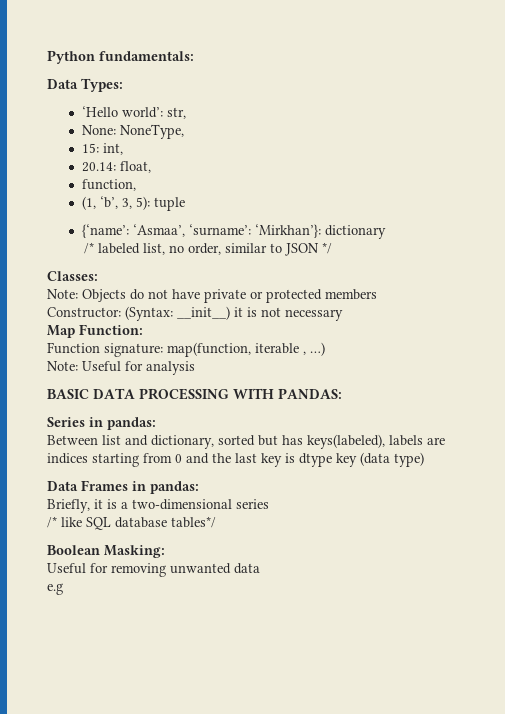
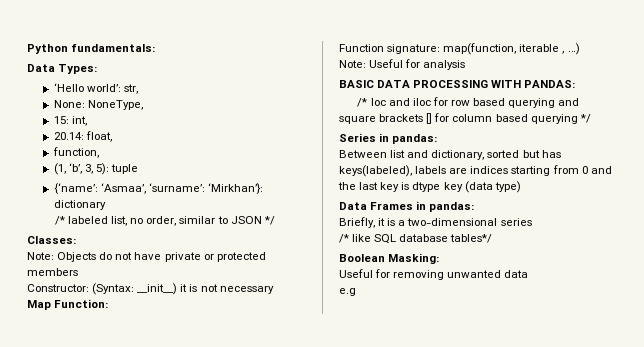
(342, 393) none -> [357,97,580,108] [339,113,591,124] // /* loc and iloc for row based querying and square brackets [] for column based querying */

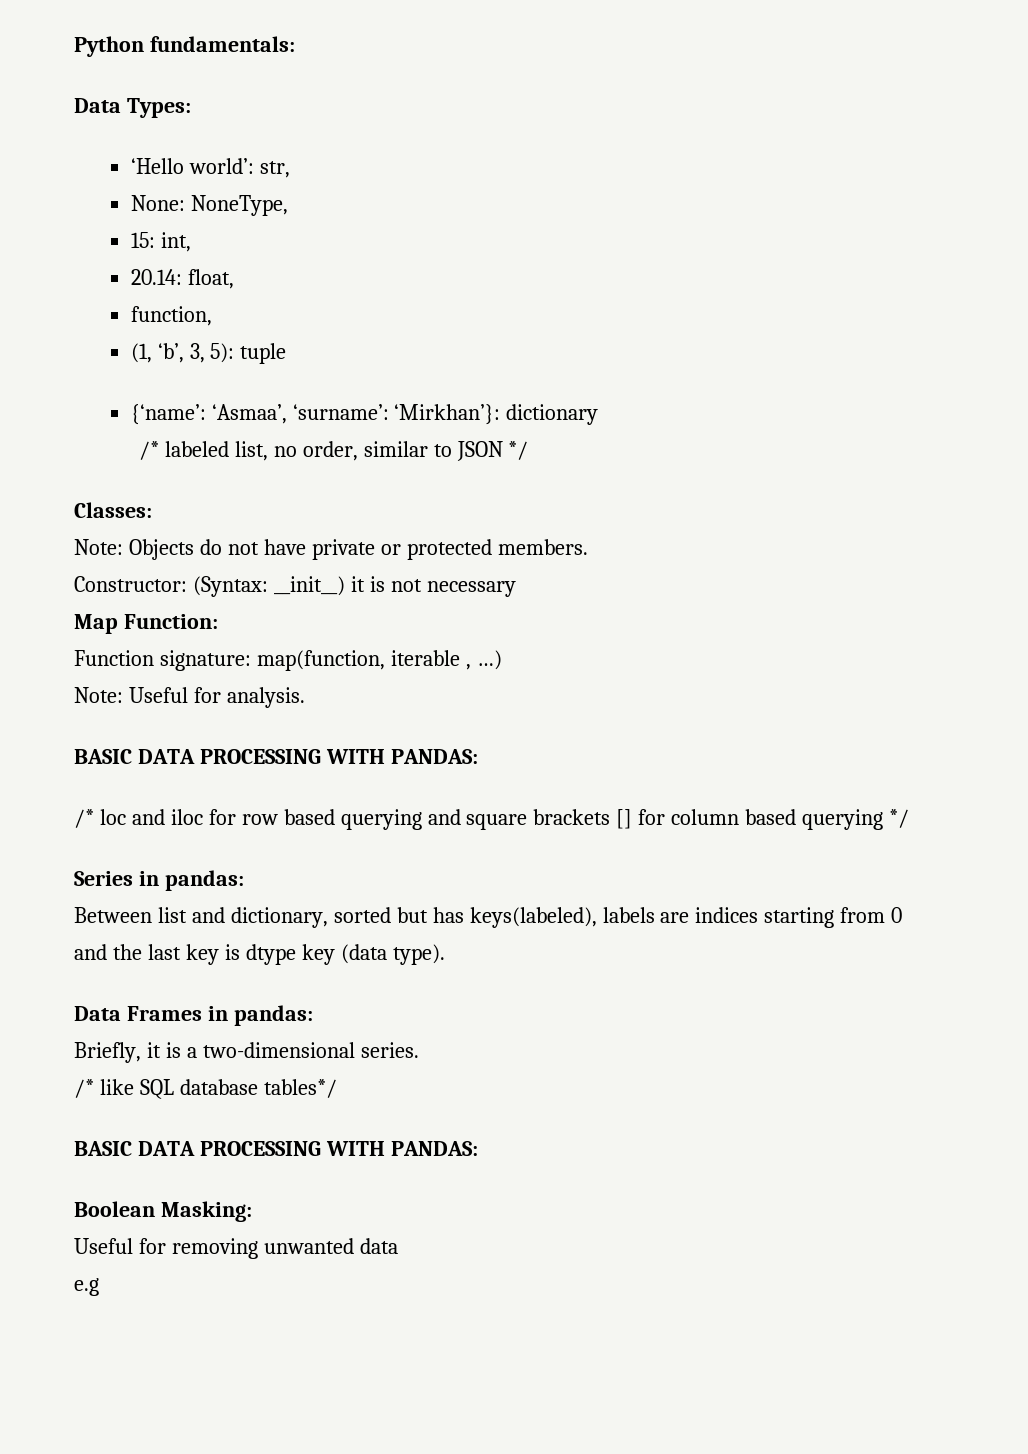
[27,268,78,276] members -> [497,539,588,555] members.
[423,60,466,70] analysis -> [226,687,305,708] analysis.
[494,181,521,193] type) -> [392,944,445,965] type).
[500,218,532,226] series -> [360,1042,419,1058] series.
(493, 238) none -> [74,1141,478,1156] // BASIC DATA PROCESSING WITH PANDAS:

